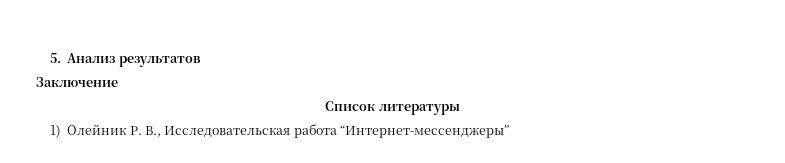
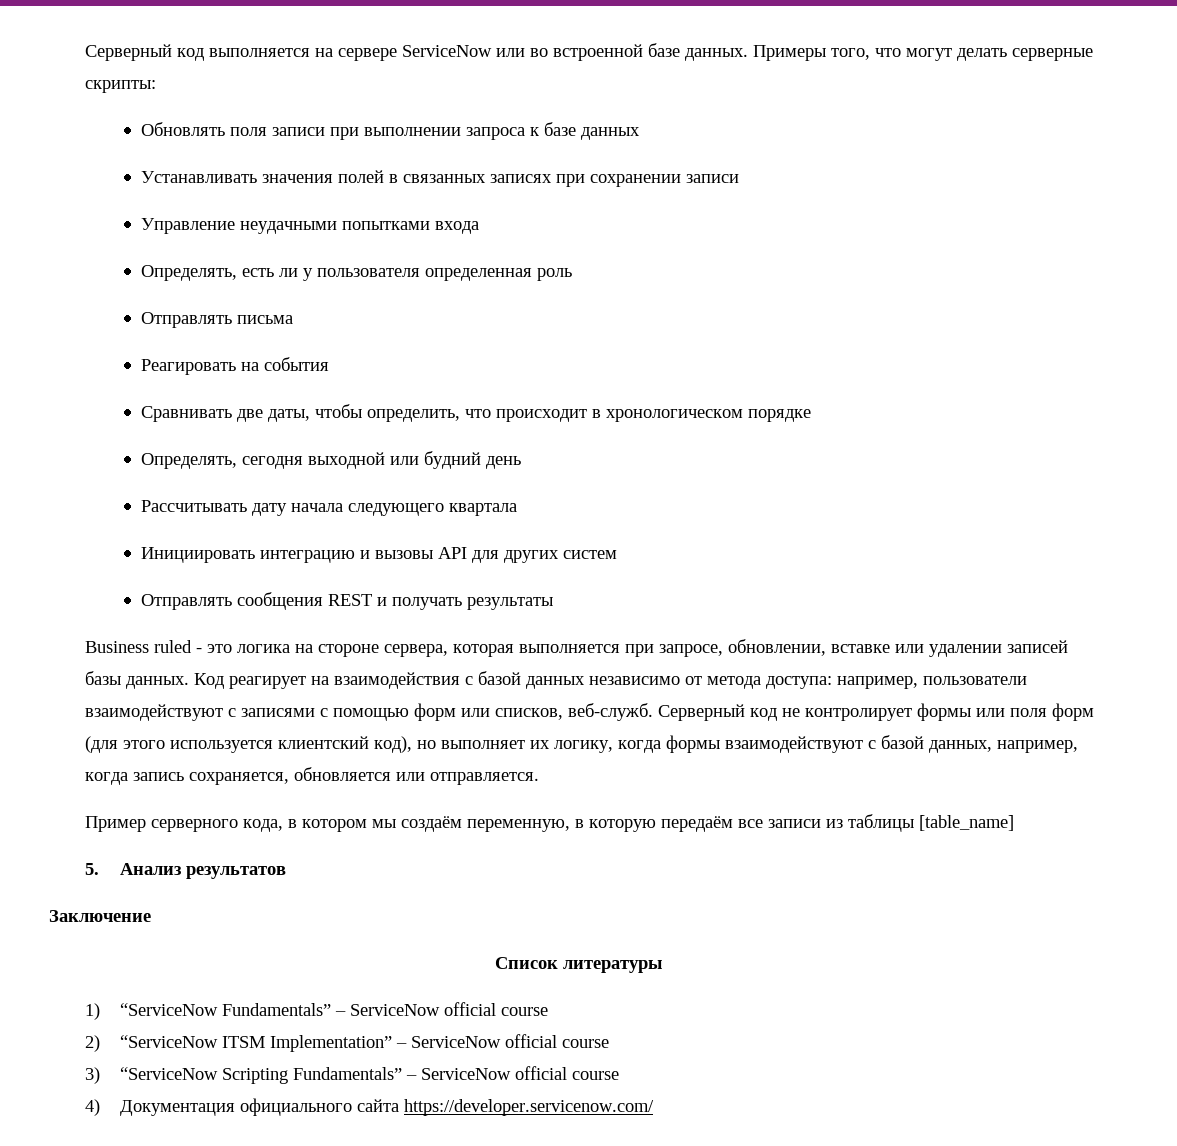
(49, 58) none -> [84,43,1093,61] [84,80,156,93] [140,122,640,140] [140,170,739,187] [140,218,479,234] [140,265,572,281] [140,312,293,328] [140,357,329,375] [140,404,811,422] [140,451,521,469] [140,500,517,516] [140,547,617,563] [140,592,553,610] [84,639,1068,657] [84,671,1027,689] [84,703,1094,721] [84,735,1078,753] [84,767,539,785] [84,814,1014,832] Серверный код выполняется на сервере ServiceNow или во встроенной базе данных. Примеры того, что могут делать серверные скрипты: // Обновлять поля записи при выполнении запроса к базе данных // Устанавливать значения полей в связанных записях при сохранении записи // Управление неудачными попытками входа // Определять, есть ли у пользователя определенная роль // Отправлять письма // Реагировать на события // Сравнивать две даты, чтобы определить, что происходит в хронологическом порядке // Определять, сегодня выходной или будний день // Рассчитывать дату начала следующего квартала // Инициировать интеграцию и вызовы API для других систем // Отправлять сообщения REST и получать результаты // Business ruled - это логика на стороне сервера, которая выполняется при запросе, обновлении, вставке или удалении записей базы данных. Код реагирует на взаимодействия с базой данных независимо от метода доступа: например, пользователи взаимодействуют с записями с помощью форм или списков, веб-служб. Серверный код не контролирует формы или поля форм (для этого используется клиентский код), но выполняет их логику, когда формы взаимодействуют с базой данных, например, когда запись сохраняется, обновляется или отправляется. // Пример серверного кода, в котором мы создаём переменную, в которую передаём все записи из таблицы [table_name] //
[67,124,510,138] Олейник Р. В., Исследовательская работа “Интернет-мессенджеры” -> [120,1002,549,1016] [84,1034,610,1052] [84,1066,620,1084] [84,1098,655,1116] “ServiceNow Fundamentals” – ServiceNow official course // 2) “ServiceNow ITSM Implementation” – ServiceNow official course // 3) “ServiceNow Scripting Fundamentals” – ServiceNow official course // 4) Документация официального сайта https://developer.servicenow.com/

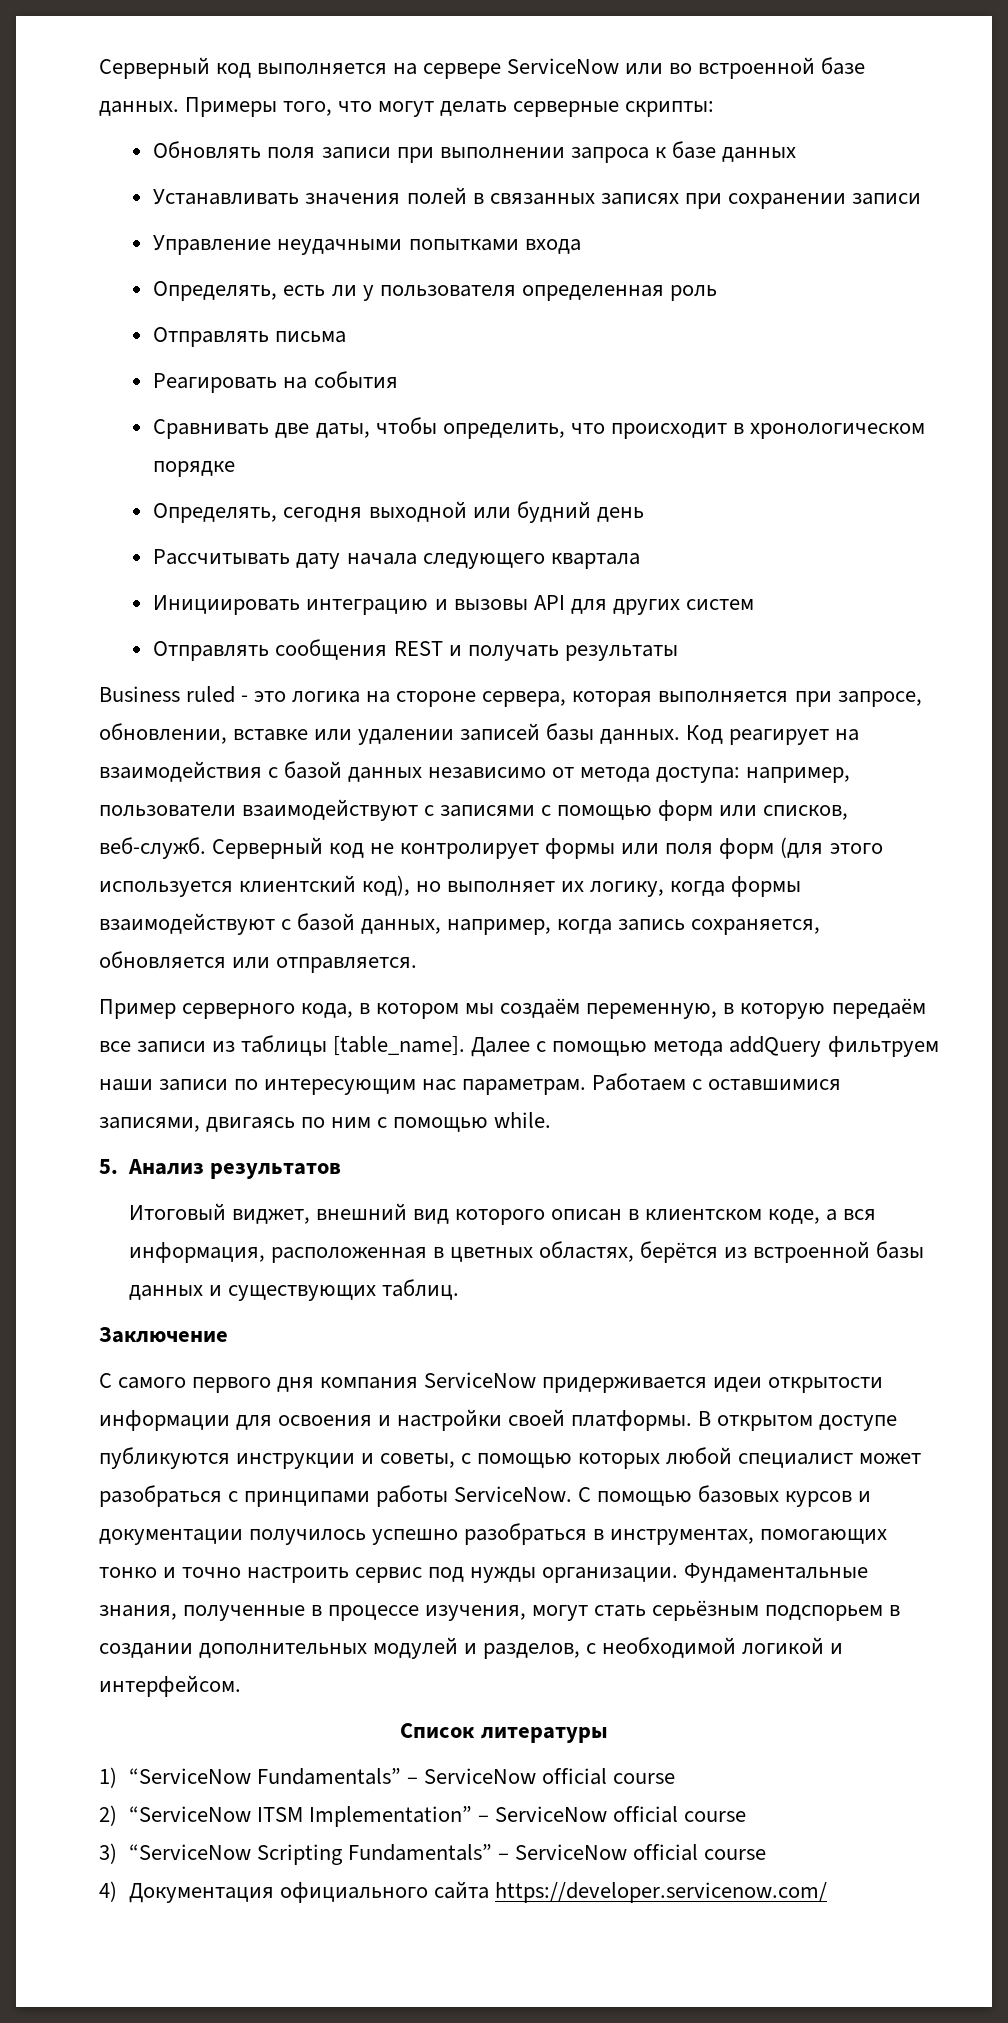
[918,815,1014,831] [84,863,287,879] [49,910,151,922] [table_name] // 5. Анализ результатов // Заключение -> [333,1036,939,1057] [98,1073,842,1095] [98,1112,552,1132] [98,1159,342,1179] [128,1203,877,1225] [128,1241,925,1263] [128,1279,459,1301] [98,1327,228,1343] [98,1372,884,1393] [98,1409,898,1431] [98,1447,922,1469] [98,1485,872,1507] [98,1523,888,1545] [98,1563,869,1583] [98,1600,901,1621] [98,1637,844,1659] [98,1675,241,1697] [table_name]. Далее с помощью метода addQuery фильтруем наши записи по интересующим нас параметрам. Работаем с оставшимися записями, двигаясь по ним с помощью while. // 5. Анализ результатов // Итоговый виджет, внешний вид которого описан в клиентском коде, а вся информация, расположенная в цветных областях, берётся из встроенной базы данных и существующих таблиц. // Заключение // С самого первого дня компания ServiceNow придерживается идеи открытости информации для освоения и настройки своей платформы. В открытом доступе публикуются инструкции и советы, с помощью которых любой специалист может разобраться с принципами работы ServiceNow. С помощью базовых курсов и документации получилось успешно разобраться в инструментах, помогающих тонко и точно настроить сервис под нужды организации. Фундаментальные знания, полученные в процессе изучения, могут стать серьёзным подспорьем в создании дополнительных модулей и разделов, с необходимой логикой и интерфейсом.

